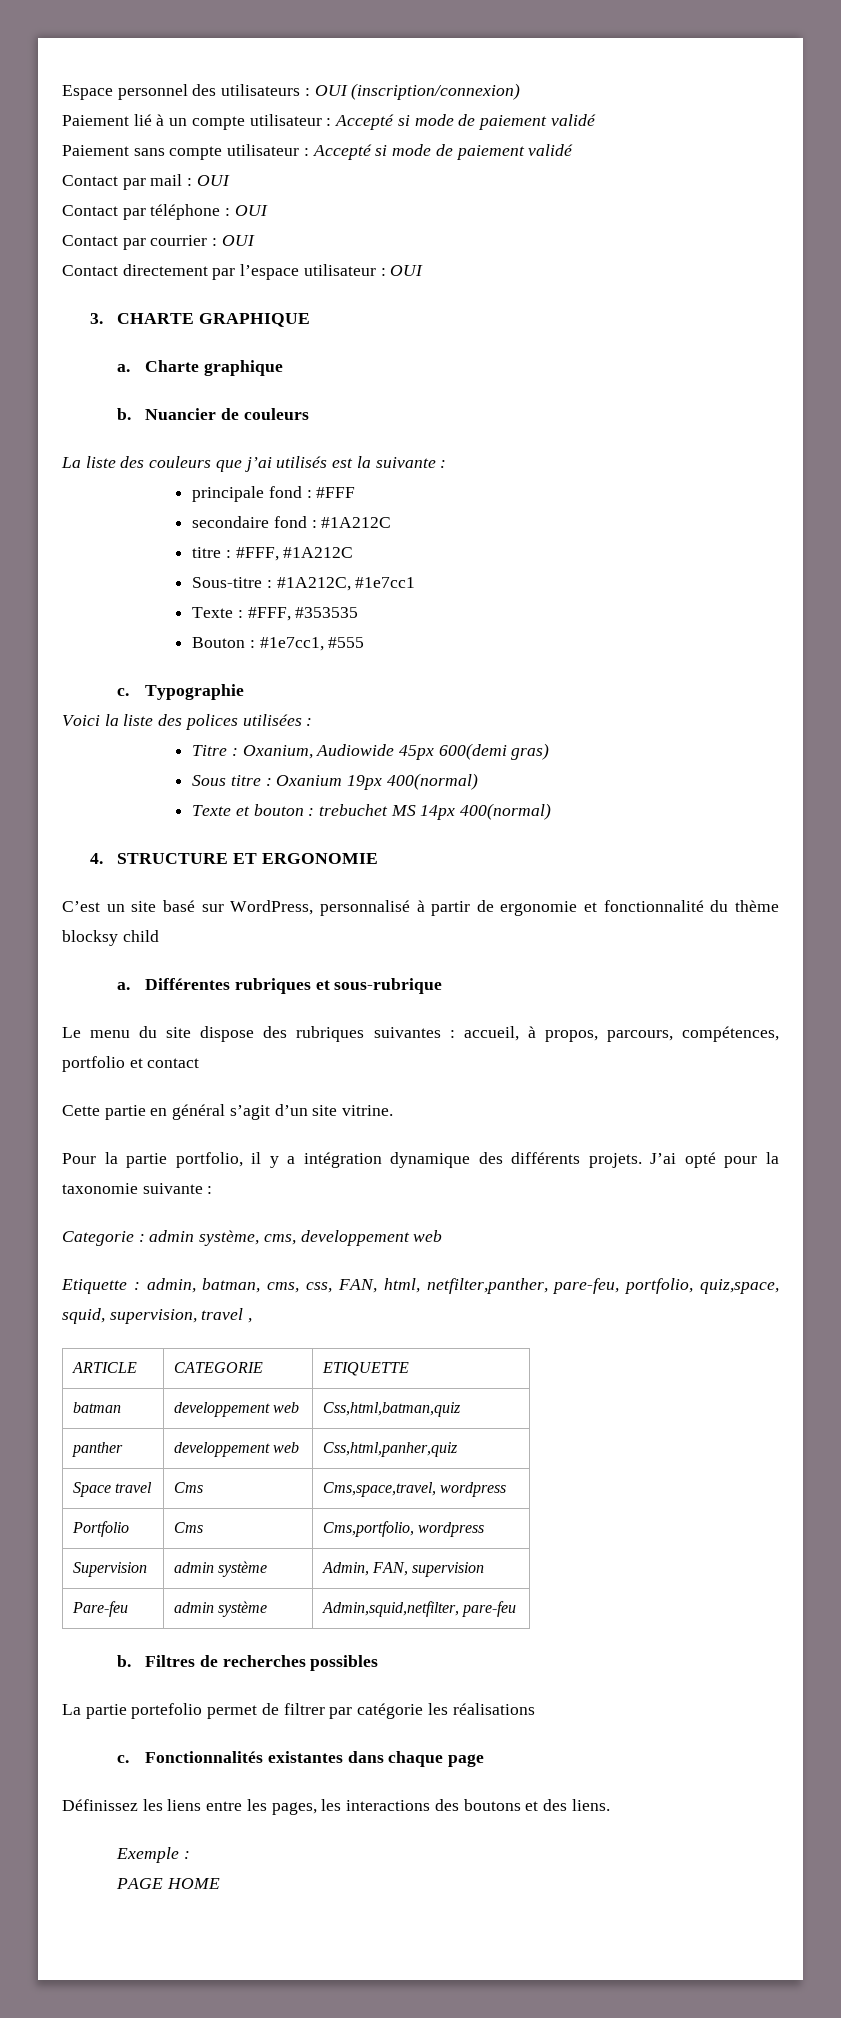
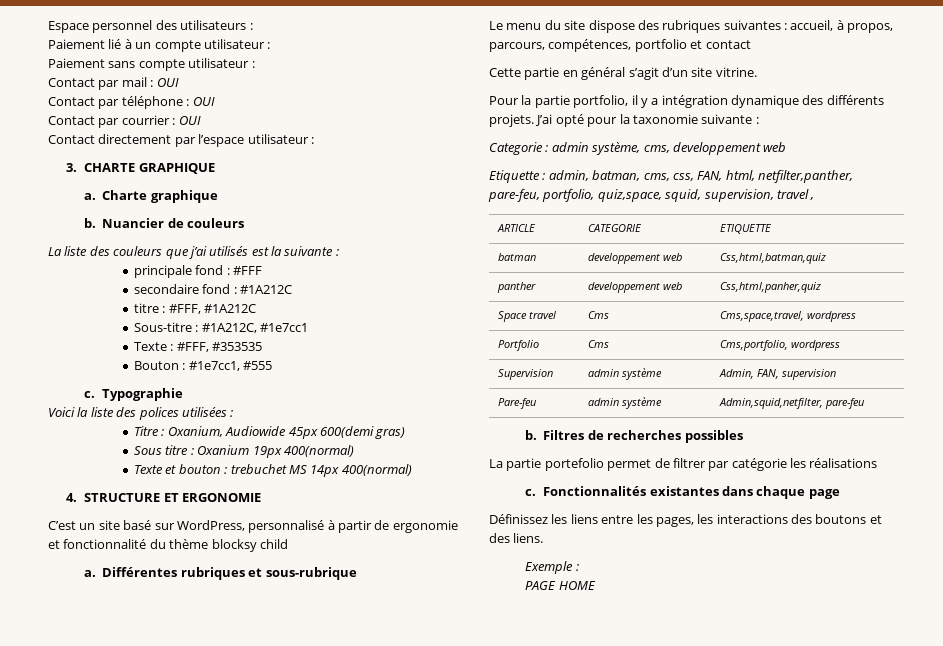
[314,83,521,100] OUI (inscription/connexion) -> (253, 26) none
[335,114,596,130] Accepté si mode de paiement validé -> (271, 45) none
[312,144,574,160] Accepté si mode de paiement validé -> (255, 64) none
[390,265,424,276] OUI -> (314, 140) none

